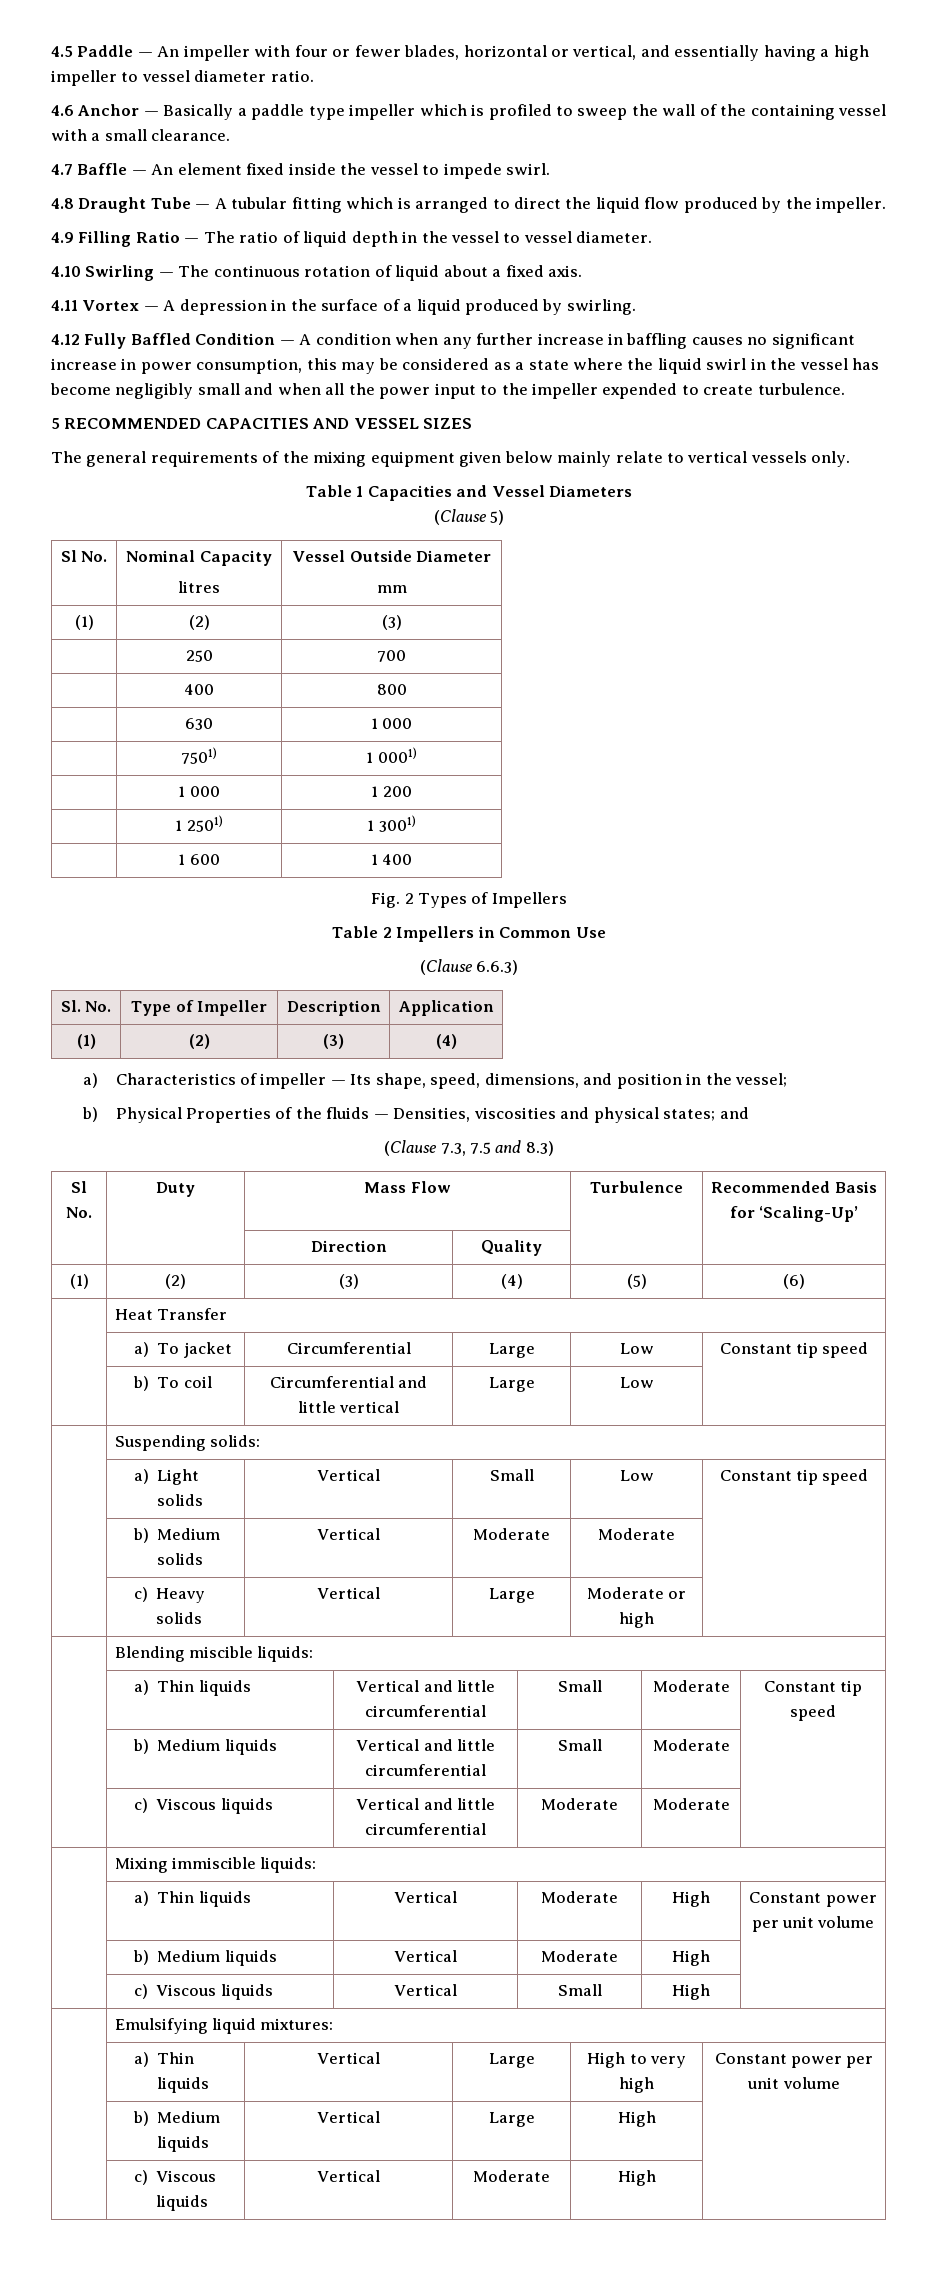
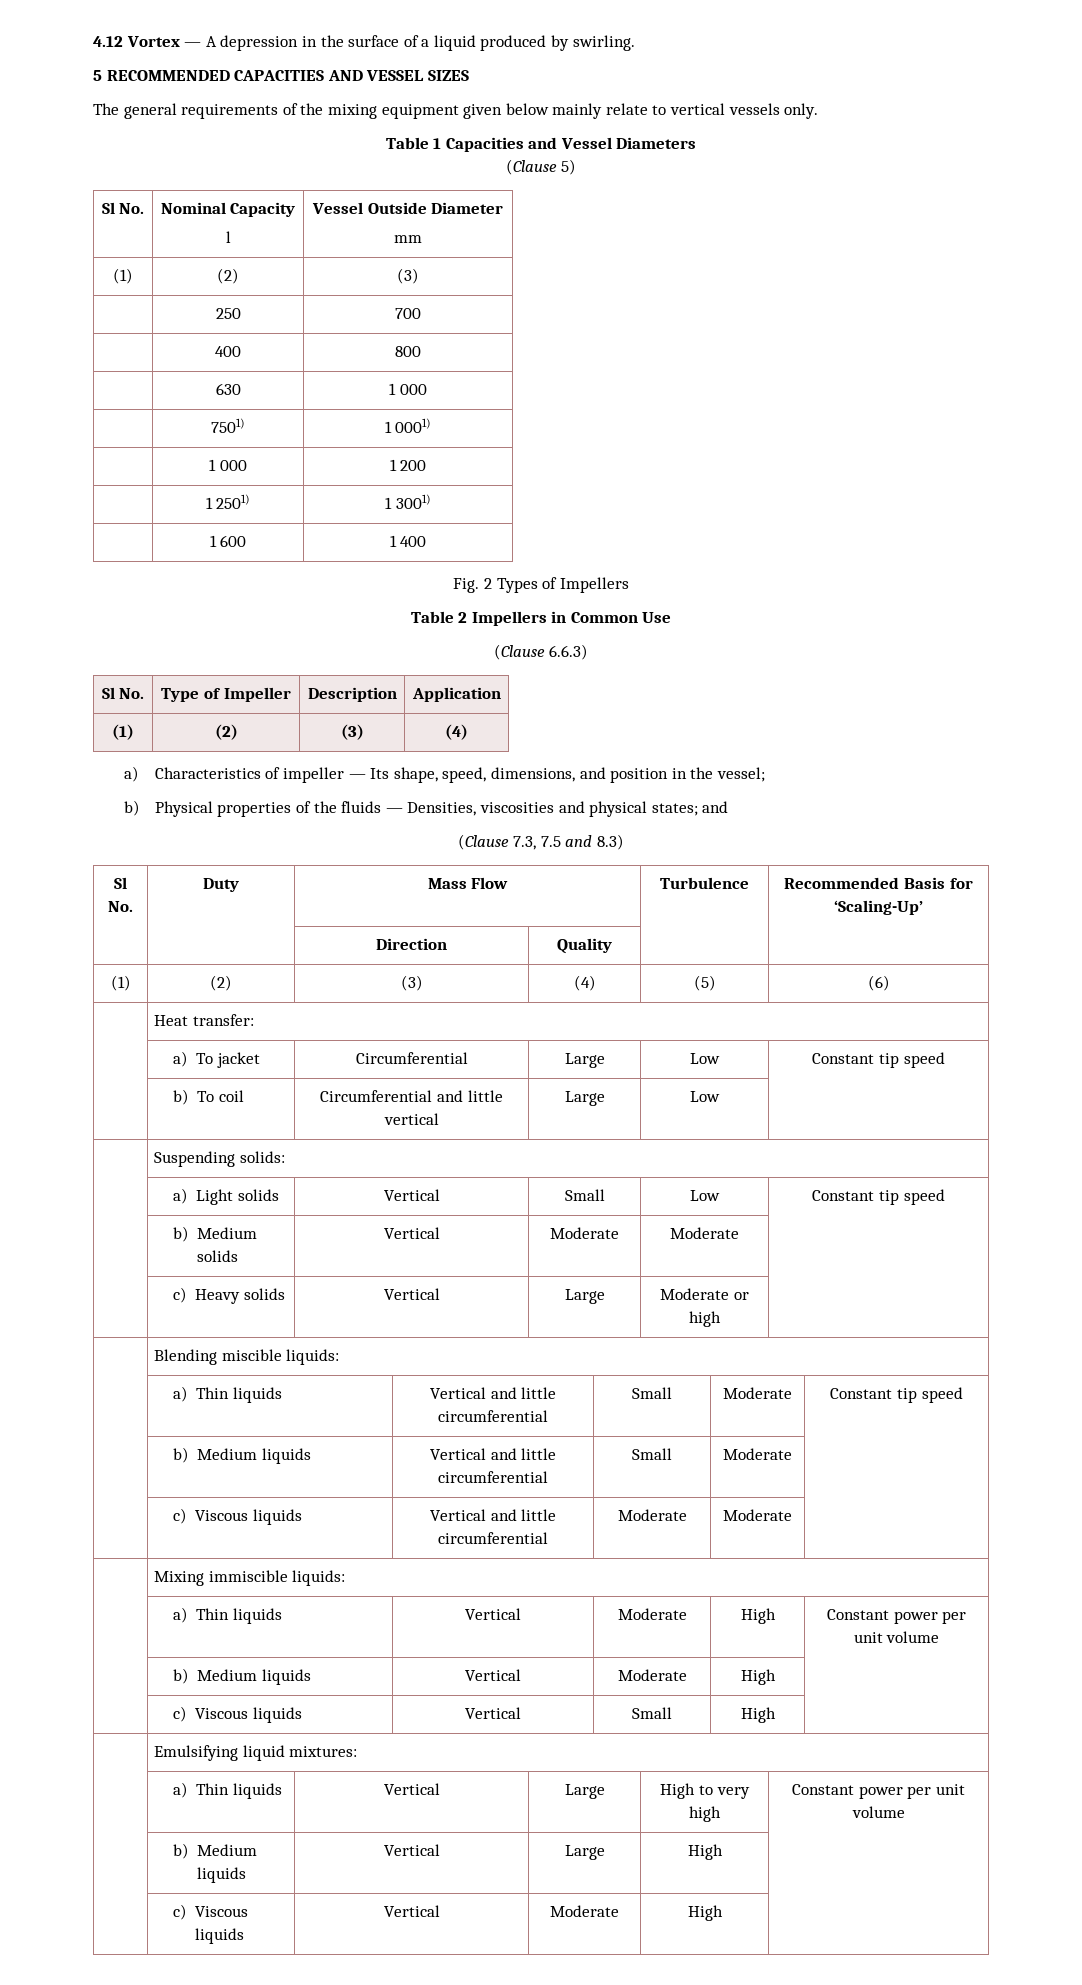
[51,45,869,61] [51,70,314,86] [51,104,887,120] [51,129,231,141] [51,163,551,179] [51,197,887,213] [51,231,653,247] [51,265,583,281] [51,300,78,311] 4.5 Paddle — An impeller with four or fewer blades, horizontal or vertical, and essentially having a high impeller to vessel diameter ratio. // 4.6 Anchor — Basically a paddle type impeller which is profiled to sweep the wall of the containing vessel with a small clearance. // 4.7 Baffle — An element fixed inside the vessel to impede swirl. // 4.8 Draught Tube — A tubular fitting which is arranged to direct the liquid flow produced by the impeller. // 4.9 Filling Ratio — The ratio of liquid depth in the vessel to vessel diameter. // 4.10 Swirling — The continuous rotation of liquid about a fixed axis. // 4.11 -> [93,36,123,47] 4.12
[51,333,855,349] [51,358,880,374] [50,383,845,399] // 4.12 Fully Baffled Condition — A condition when any further increase in baffling causes no significant increase in power consumption, this may be considered as a state where the liquid swirl in the vessel has become negligibly small and when all the power input to the impeller expended to create turbulence. -> (635, 43) none
[178,581,220,593] litres -> [225,231,231,243] l
[60,1000,81,1012] Sl. -> [101,687,115,699] Sl
[185,1107,271,1123] Properties -> [217,802,292,817] properties
[157,1308,228,1320] Transfer -> [192,1014,254,1026] transfer:

